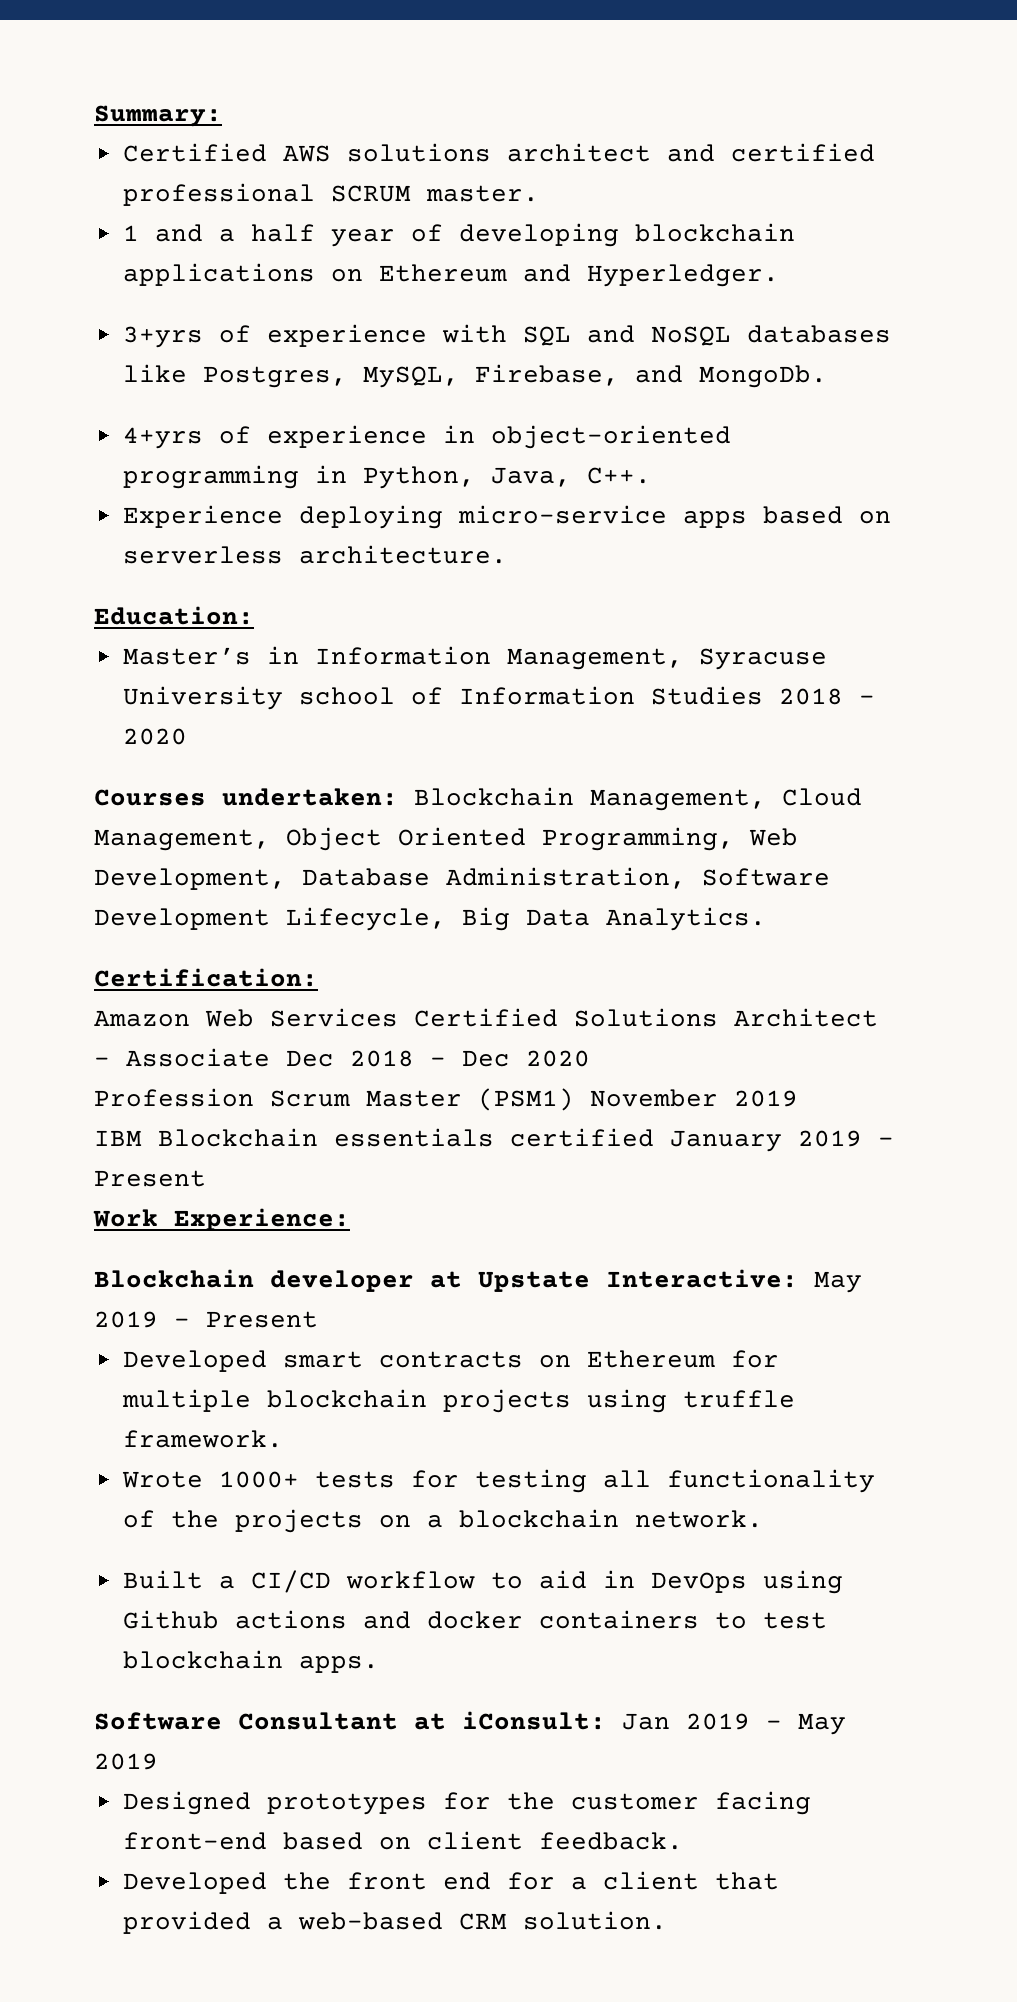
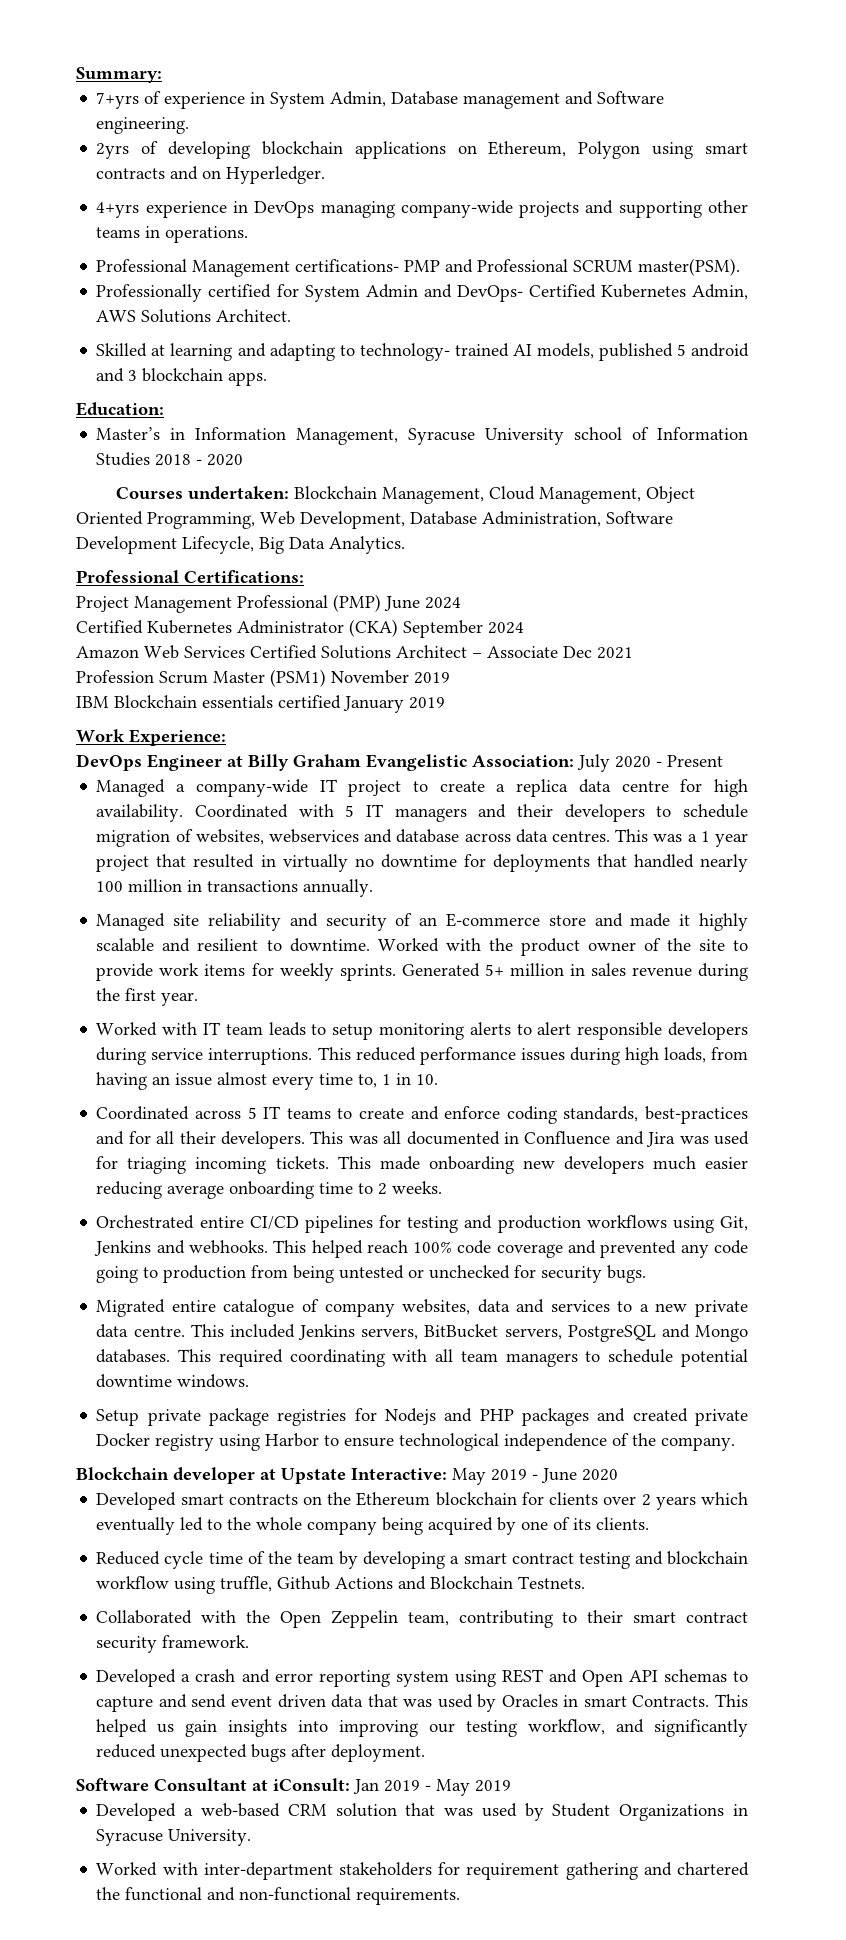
[122,143,875,162] [122,183,539,206] [122,224,395,247] Certified AWS solutions architect and certified professional SCRUM master. // 1 and a half year -> [96,91,665,109] [96,117,190,134] [96,143,130,159] 7+yrs of experience in System Admin, Database management and Software engineering. // 2yrs
[378,264,779,287] [122,324,891,348] [122,364,827,388] Ethereum and Hyperledger. // 3+yrs of experience with SQL and NoSQL databases like Postgres, MySQL, Firebase, and MongoDb. -> [488,141,749,159] [96,166,326,184] Ethereum, Polygon using smart contracts and on Hyperledger.
[218,425,731,449] [122,465,651,489] [122,505,891,529] [122,545,507,564] of experience in object-oriented programming in Python, Java, C++. // Experience deploying micro-service apps based on serverless architecture. -> [145,200,748,218] [96,226,249,243] [96,258,741,277] [96,284,748,302] [96,309,292,323] [96,343,750,361] [96,368,268,386] experience in DevOps managing company-wide projects and supporting other teams in operations. // Professional Management certifications- PMP and Professional SCRUM master(PSM). // Professionally certified for System Admin and DevOps- Certified Kubernetes Admin, AWS Solutions Architect. // Skilled at learning and adapting to technology- trained AI models, published 5 android and 3 blockchain apps.
[94,968,318,987] Certification: -> [76,570,304,583] [76,594,461,613] [76,619,524,638] Professional Certifications: // Project Management Professional (PMP) June 2024 // Certified Kubernetes Administrator (CKA) September 2024
[350,1050,590,1067] 2018 - Dec 2020 -> [597,647,633,659] 2021
[878,1137,894,1146] [94,1170,206,1187] [93,1208,350,1231] - Present // Work Experience: -> [76,729,226,746] [76,754,723,772] [96,779,748,797] [96,804,748,822] [96,829,748,847] [96,854,748,872] [96,879,374,897] [96,913,748,931] [96,938,748,956] [96,963,748,981] [96,988,199,1006] [96,1022,749,1040] [96,1047,748,1065] [96,1072,439,1090] [96,1106,749,1124] [96,1131,749,1149] [96,1156,748,1174] [96,1181,443,1199] [96,1215,748,1233] [94,1240,749,1258] [96,1265,647,1283] [96,1299,748,1317] [96,1324,748,1342] [96,1349,748,1367] [96,1374,250,1388] [96,1408,749,1426] [96,1433,736,1451] // Work Experience: // DevOps Engineer at Billy Graham Evangelistic Association: July 2020 - Present // Managed a company-wide IT project to create a replica data centre for high availability. Coordinated with 5 IT managers and their developers to schedule migration of websites, webservices and database across data centres. This was a 1 year project that resulted in virtually no downtime for deployments that handled nearly 100 million in transactions annually. // Managed site reliability and security of an E-commerce store and made it highly scalable and resilient to downtime. Worked with the product owner of the site to provide work items for weekly sprints. Generated 5+ million in sales revenue during the first year. // Worked with IT team leads to setup monitoring alerts to alert responsible developers during service interruptions. This reduced performance issues during high loads, from having an issue almost every time to, 1 in 10. // Coordinated across 5 IT teams to create and enforce coding standards, best-practices and for all their developers. This was all documented in Confluence and Jira was used for triaging incoming tickets. This made onboarding new developers much easier reducing average onboarding time to 2 weeks. // Orchestrated entire CI/CD pipelines for testing and production workflows using Git, Jenkins and webhooks. This helped reach 100% code coverage and prevented any code going to production from being untested or unchecked for security bugs. // Migrated entire catalogue of company websites, data and services to a new private data centre. This included Jenkins servers, BitBucket servers, PostgreSQL and Mongo databases. This required coordinating with all team managers to schedule potential downtime windows. // Setup private package registries for Nodejs and PHP packages and created private Docker registry using Harbor to ensure technological independence of the company.
[206,1311,318,1328] Present -> [541,1468,618,1483] June 2020
[586,1350,779,1368] [121,1389,795,1413] [122,1430,283,1448] [121,1469,875,1493] [122,1509,763,1533] [122,1570,843,1594] [122,1610,827,1629] [122,1650,379,1673] Ethereum for multiple blockchain projects using truffle framework. // Wrote 1000+ tests for testing all functionality of the projects on a blockchain network. // Built a CI/CD workflow to aid in DevOps using Github actions and docker containers to test blockchain apps. -> [327,1492,748,1510] [96,1517,650,1535] [96,1551,748,1569] [96,1576,586,1594] [96,1610,748,1628] [96,1635,250,1653] [96,1669,748,1687] [96,1694,748,1712] [96,1719,748,1737] [96,1744,426,1762] the Ethereum blockchain for clients over 2 years which eventually led to the whole company being acquired by one of its clients. // Reduced cycle time of the team by developing a smart contract testing and blockchain workflow using truffle, Github Actions and Blockchain Testnets. // Collaborated with the Open Zeppelin team, contributing to their smart contract security framework. // Developed a crash and error reporting system using REST and Open API schemas to capture and send event driven data that was used by Oracles in smart Contracts. This helped us gain insights into improving our testing workflow, and significantly reduced unexpected bugs after deployment.
[122,1791,811,1815] [122,1831,683,1850] [122,1871,779,1894] [122,1911,667,1934] Designed prototypes for the customer facing front-end based on client feedback. // Developed the front end for a client that provided a web-based CRM solution. -> [96,1803,748,1821] [96,1829,252,1846] [96,1862,749,1880] [96,1887,461,1905] Developed a web-based CRM solution that was used by Student Organizations in Syracuse University. // Worked with inter-department stakeholders for requirement gathering and chartered the functional and non-functional requirements.

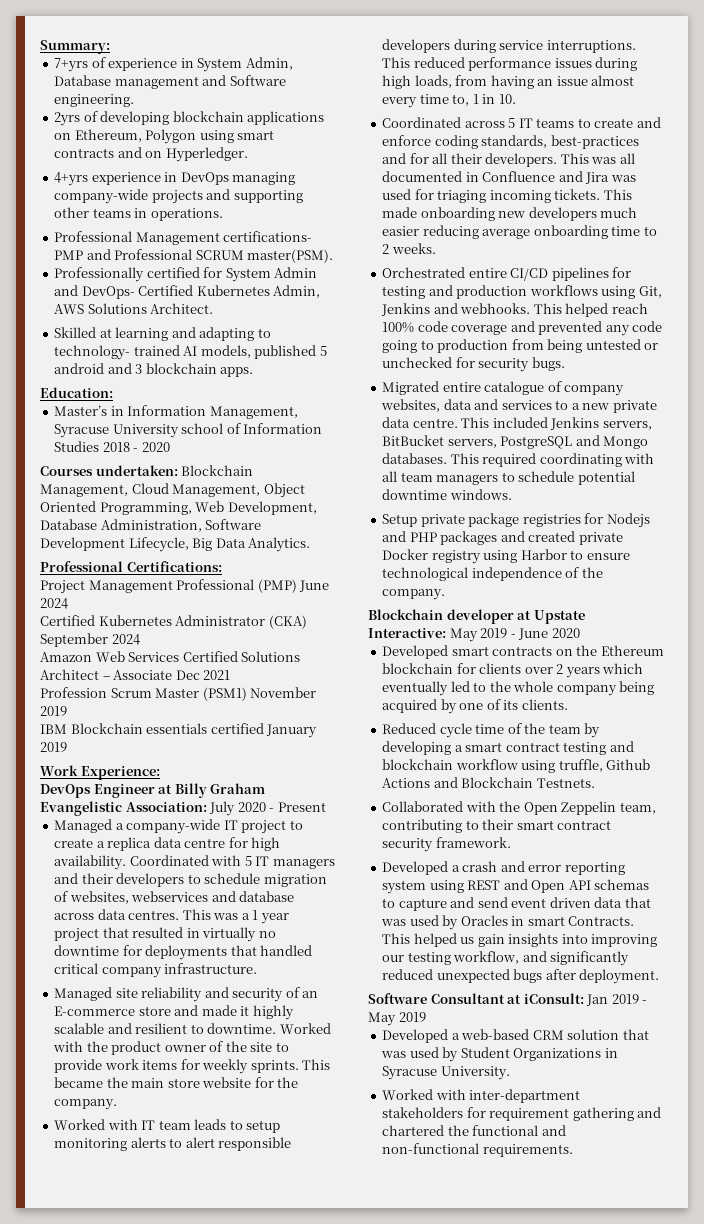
[699,854,748,872] [96,879,374,897] nearly 100 million in transactions annually. -> [54,963,258,978] critical company infrastructure.
[401,963,748,981] [96,988,199,1006] Generated 5+ million in sales revenue during the first year. -> [302,1059,331,1070] [54,1077,299,1088] [54,1099,118,1110] This became the main store website for the company.

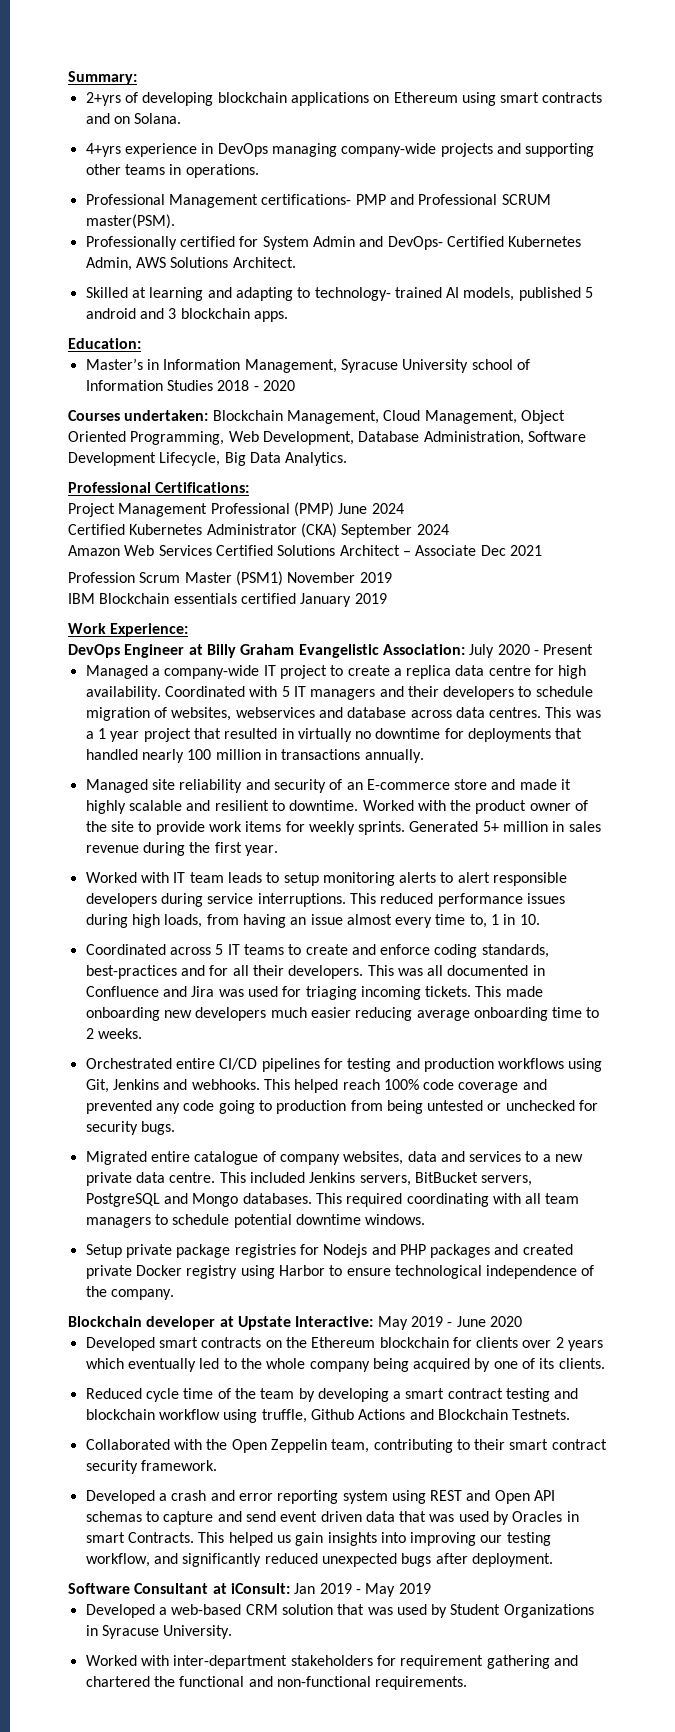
[54,57,293,72] [54,75,286,89] [54,94,135,107] [54,112,81,126] 7+yrs of experience in System Admin, Database management and Software engineering. // 2yrs -> [85,92,121,106] 2+yrs
[74,129,197,144] Ethereum, Polygon -> [393,92,458,103] Ethereum
[165,147,248,162] Hyperledger. -> [134,113,182,124] Solana.
[54,963,258,978] critical company infrastructure. -> [141,749,424,763] nearly 100 million in transactions annually.
[302,1059,331,1070] [54,1077,299,1088] [54,1099,118,1110] This became the main store website for the company. -> [409,821,601,832] [85,842,278,856] Generated 5+ million in sales revenue during the first year.

